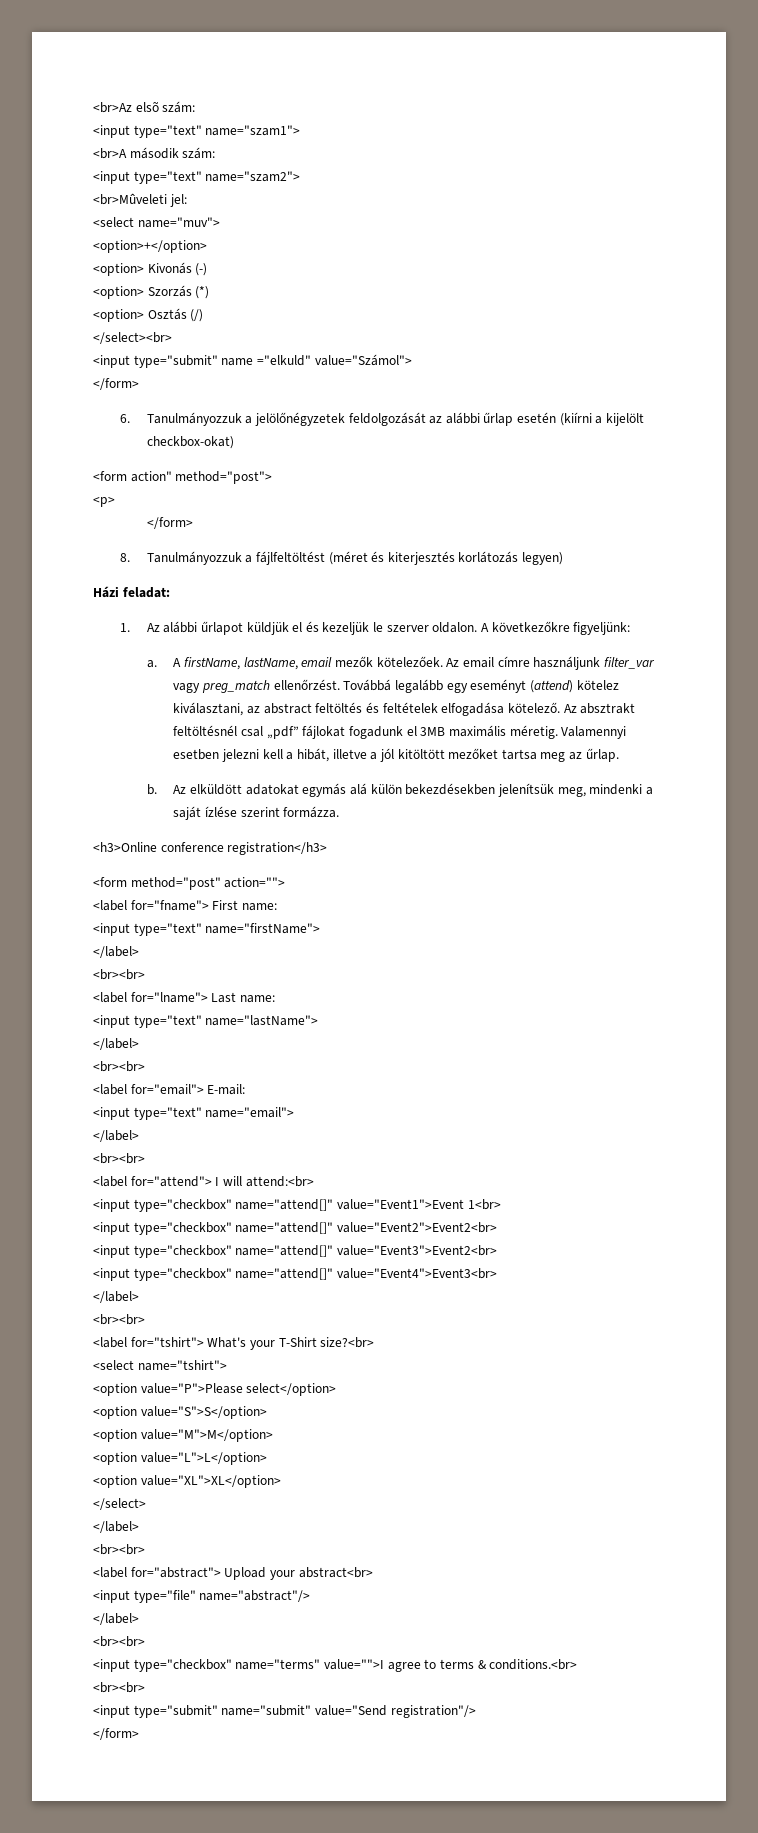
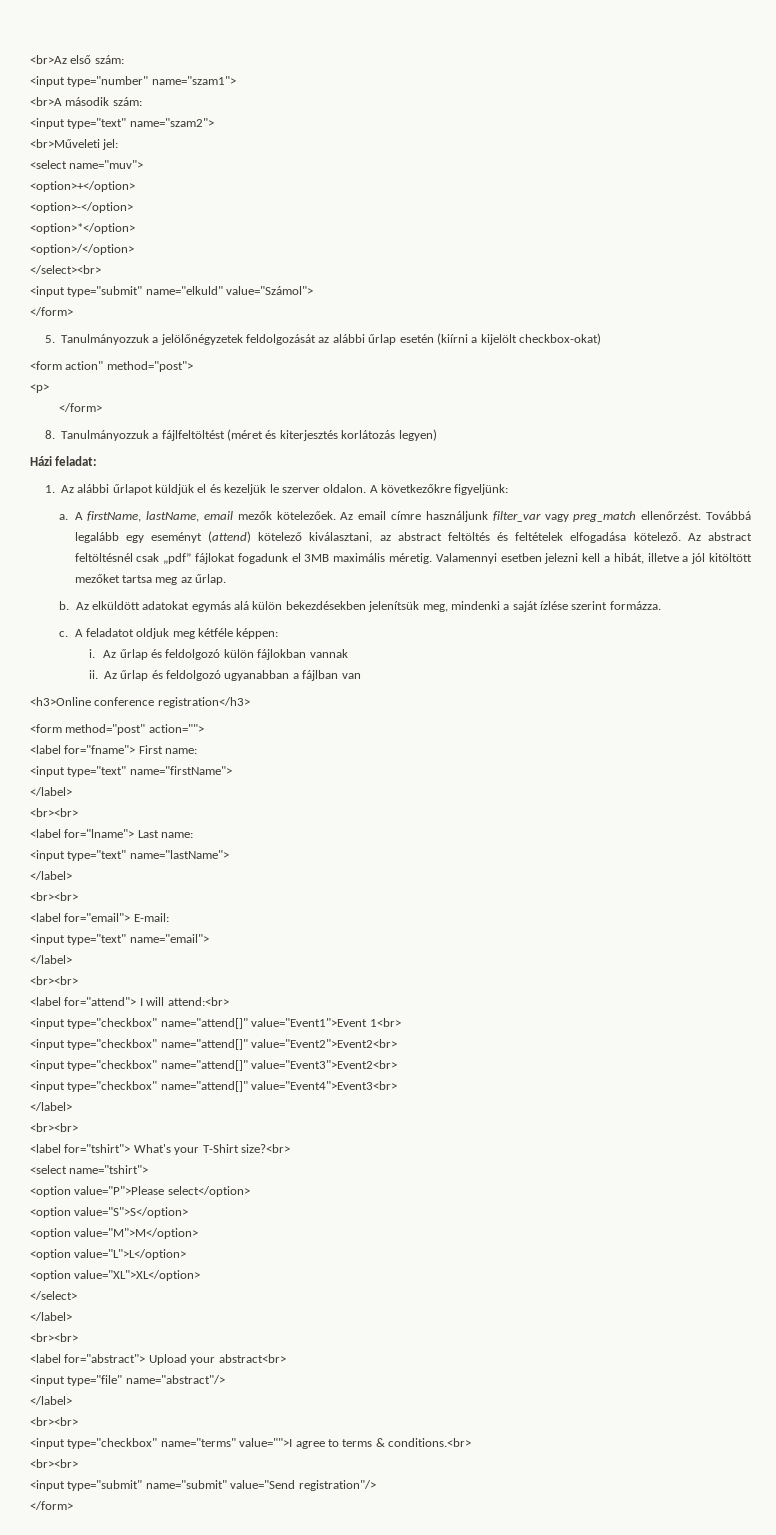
[135,101,196,113] [93,125,202,138] elsõ szám: // <input type="text" -> [70,55,124,64] [30,76,149,87] első szám: // <input type="number"
[93,193,167,205] <br>Mûveleti -> [30,139,100,148] <br>Műveleti
[93,262,208,276] [93,285,210,299] [93,308,204,322] <option> Kivonás (-) // <option> Szorzás (*) // <option> Osztás (/) -> [30,202,133,213] [30,223,135,234] [30,244,134,255] <option>-</option> // <option>*</option> // <option>/</option>
[221,355,311,366] name ="elkuld" -> [145,286,223,295] name="elkuld"
[119,414,130,423] 6. -> [44,335,55,343] 5.
[576,680,619,690] kötelez -> [258,532,303,541] kötelező
[580,703,636,714] [173,725,263,737] absztrakt feltöltésnél csal -> [708,532,752,541] [74,553,160,562] abstract feltöltésnél csak
(340, 812) none -> [59,628,279,639] [88,649,348,660] [88,670,361,681] // c. A feladatot oldjuk meg kétféle képpen: // i. Az űrlap és feldolgozó külön fájlokban vannak // ii. Az űrlap és feldolgozó ugyanabban a fájlban van

